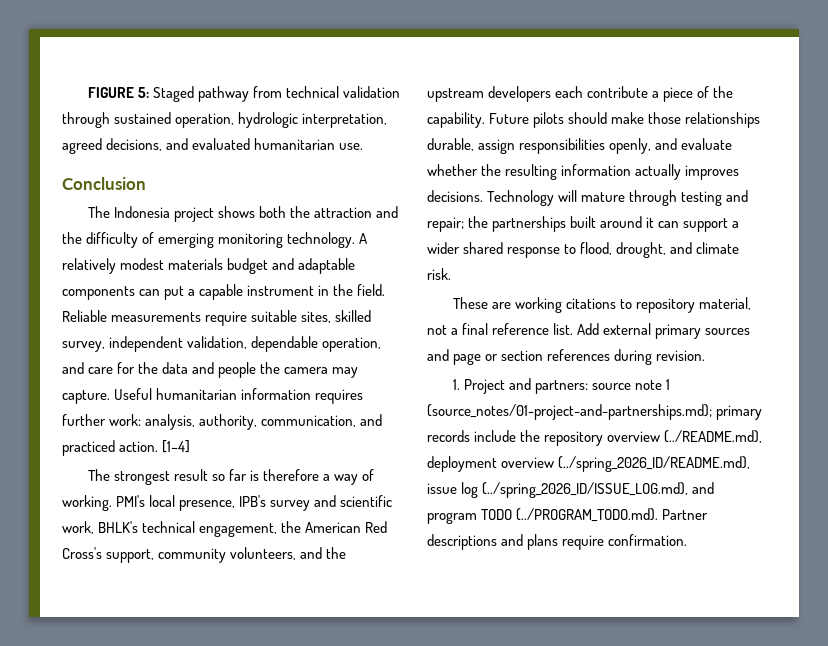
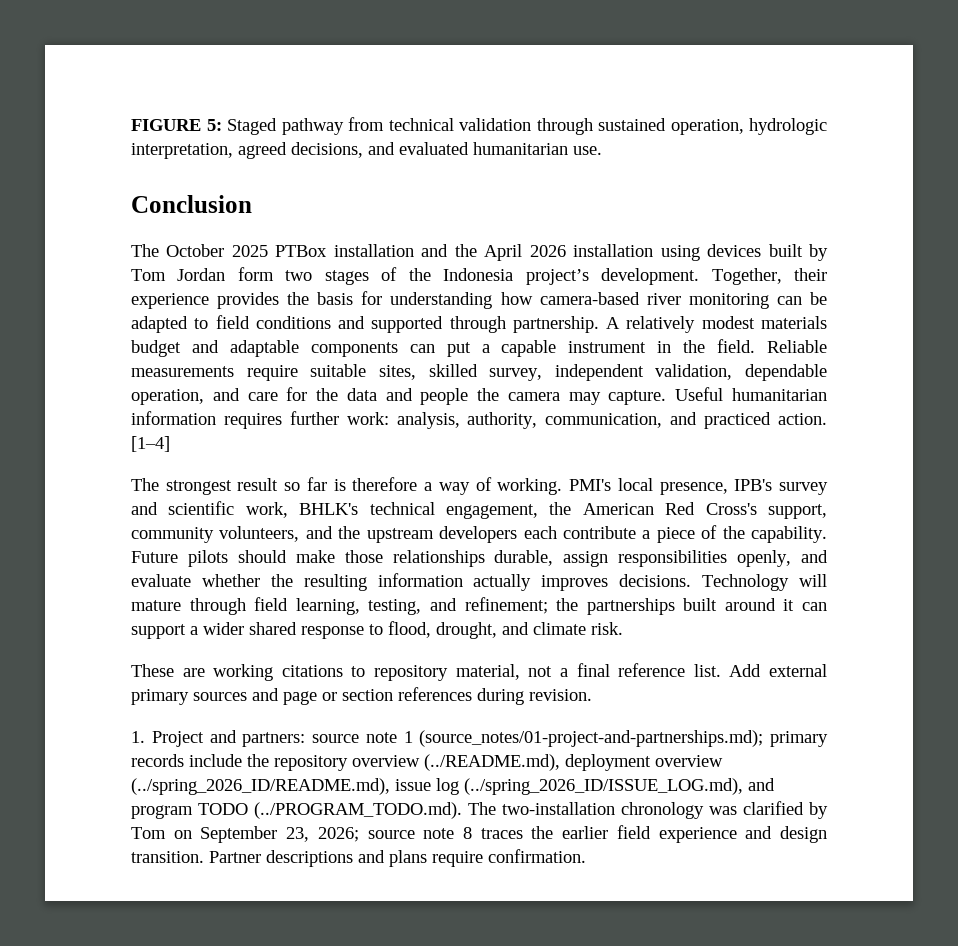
[113,206,399,222] [62,232,356,248] Indonesia project shows both the attraction and the difficulty of emerging monitoring technology. -> [166,244,828,261] [131,267,827,285] [131,291,827,309] [131,315,599,333] October 2025 PTBox installation and the April 2026 installation using devices built by Tom Jordan form two stages of the Indonesia project’s development. Together, their experience provides the basis for understanding how camera-based river monitoring can be adapted to field conditions and supported through partnership.
[681,190,749,206] [427,217,464,232] testing and repair; -> [254,597,548,615] field learning, testing, and refinement;
(659, 515) none -> [468,801,828,819] [131,825,827,843] [131,851,204,863] The two-installation chronology was clarified by Tom on September 23, 2026; source note 8 traces the earlier field experience and design transition.

